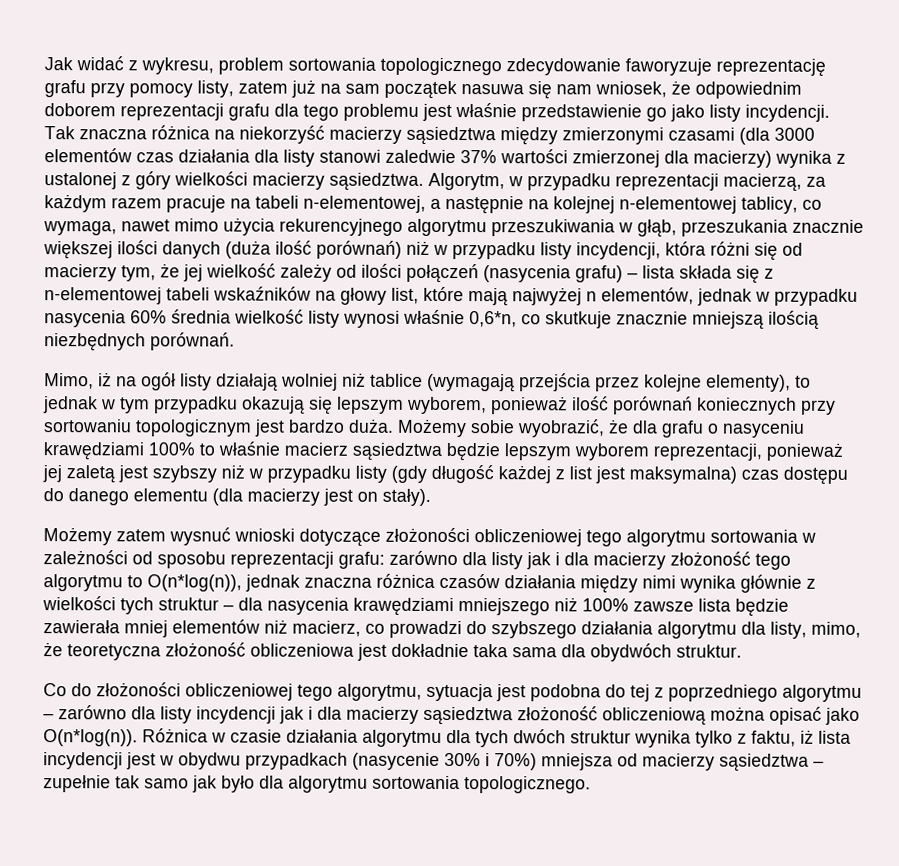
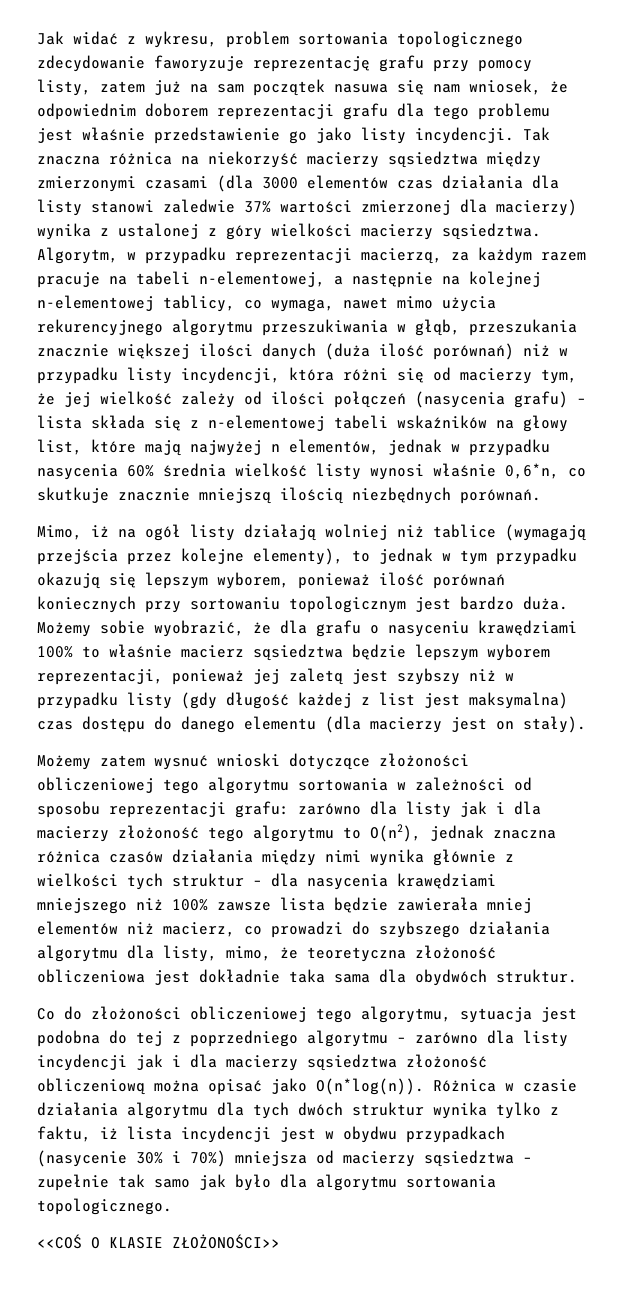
[147,574,242,592] O(n*log(n)), -> [370,824,421,842] O(n2),
(591, 785) none -> [37,1234,280,1249] // <<COŚ O KLASIE ZŁOŻONOŚCI>>

